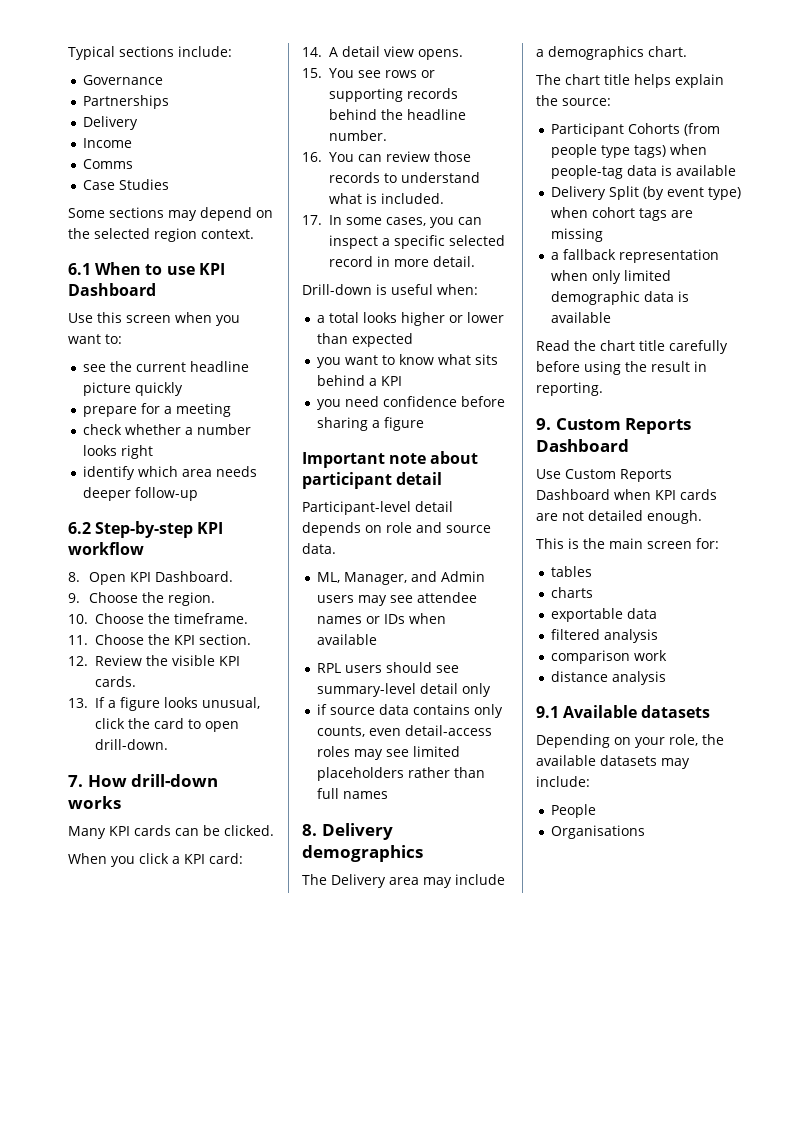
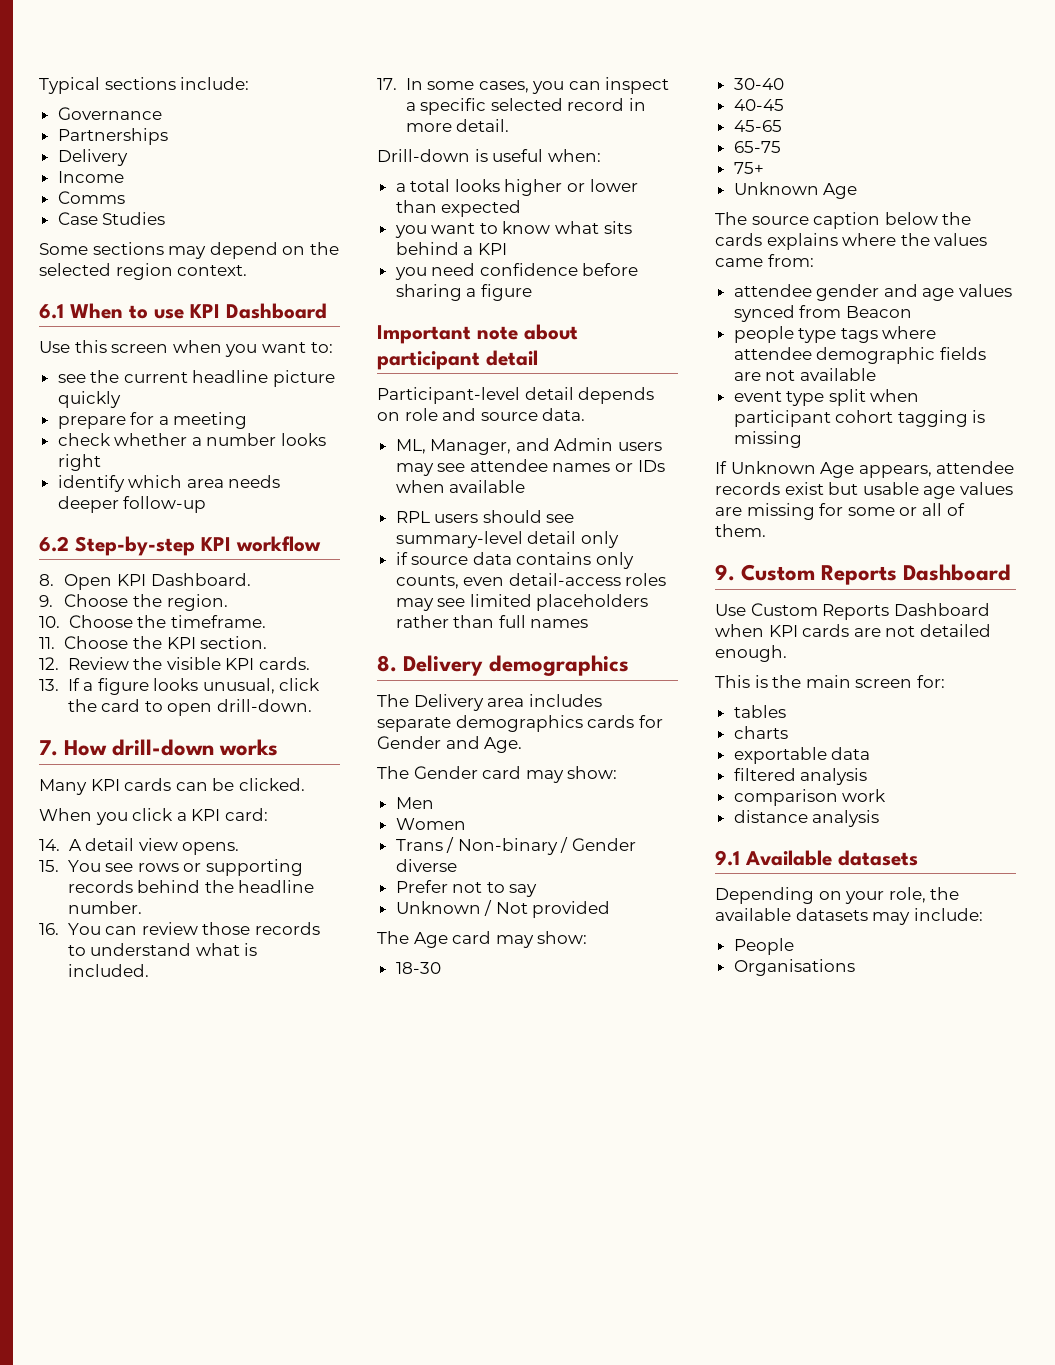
[423,874,505,888] [536,46,687,60] [536,74,724,88] [536,95,611,106] [550,123,720,137] [550,144,707,158] [550,165,736,179] [550,186,741,200] [550,207,693,221] [550,228,603,242] [550,249,719,263] [550,270,671,284] [550,291,689,305] [550,312,611,323] [536,340,728,354] [536,361,707,375] [536,382,603,396] may include a demographics chart. // The chart title helps explain the source: // Participant Cohorts (from people type tags) when people-tag data is available // Delivery Split (by event type) when cohort tags are missing // a fallback representation when only limited demographic data is available // Read the chart title carefully before using the result in reporting. -> [528,694,602,707] [377,715,663,732] [377,736,523,753] [377,766,618,783] [395,797,434,809] [395,818,466,830] [395,837,637,855] [395,859,457,872] [395,880,538,897] [395,900,611,918] [377,931,588,948] [395,962,441,974] [733,78,784,90] [733,99,784,111] [733,120,782,132] [733,141,781,153] [733,162,764,174] [733,182,858,199] [715,212,972,229] [715,233,988,250] [715,254,814,267] [733,284,1013,301] [733,305,912,322] [733,326,937,343] [733,347,986,364] [733,368,876,381] [733,389,920,406] [733,410,986,427] [733,431,802,448] [715,461,1015,478] [715,482,1013,499] [715,503,965,520] [715,524,766,537] includes separate demographics cards for Gender and Age. // The Gender card may show: // Men // Women // Trans / Non-binary / Gender diverse // Prefer not to say // Unknown / Not provided // The Age card may show: // 18-30 // 30-40 // 40-45 // 45-65 // 65-75 // 75+ // Unknown Age // The source caption below the cards explains where the values came from: // attendee gender and age values synced from Beacon // people type tags where attendee demographic fields are not available // event type split when participant cohort tagging is missing // If Unknown Age appears, attendee records exist but usable age values are missing for some or all of them.

